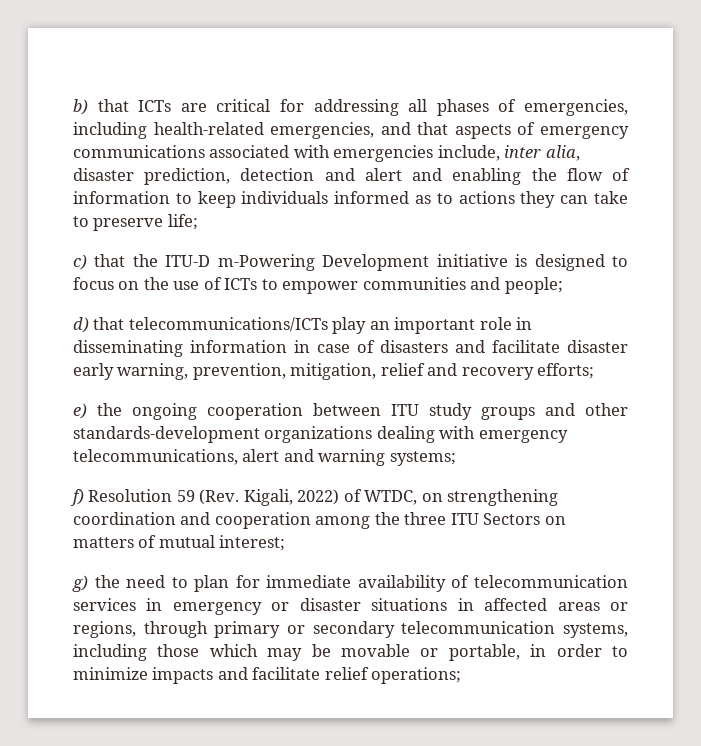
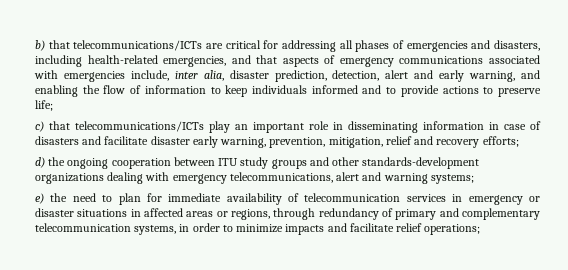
[138,100,172,112] ICTs -> [73,40,203,51] telecommunications/ICTs
[524,99,629,116] emergencies, -> [406,40,541,52] emergencies and disasters,
[240,168,402,181] detection and alert -> [332,70,516,82] detection, alert and early warning,
[415,191,628,208] as to actions they can take -> [362,85,479,97] and to provide actions
[132,254,628,271] [73,277,563,294] [73,317,125,333] the ITU-D m-Powering Development initiative is designed to focus on the use of ICTs to empower communities and people; // d) that -> (70, 125) none
[73,403,87,419] e) -> [35,157,45,168] d)
[70,489,559,506] [73,512,566,529] [73,535,286,551] [72,575,88,592] f) Resolution 59 (Rev. Kigali, 2022) of WTDC, on strengthening coordination and cooperation among the three ITU Sectors on matters of mutual interest; // g) -> [35,193,44,204] e)
[214,621,628,638] [73,644,520,661] primary or secondary telecommunication systems, including those which may be movable or portable, -> [318,208,540,220] [35,223,177,235] redundancy of primary and complementary telecommunication systems,

